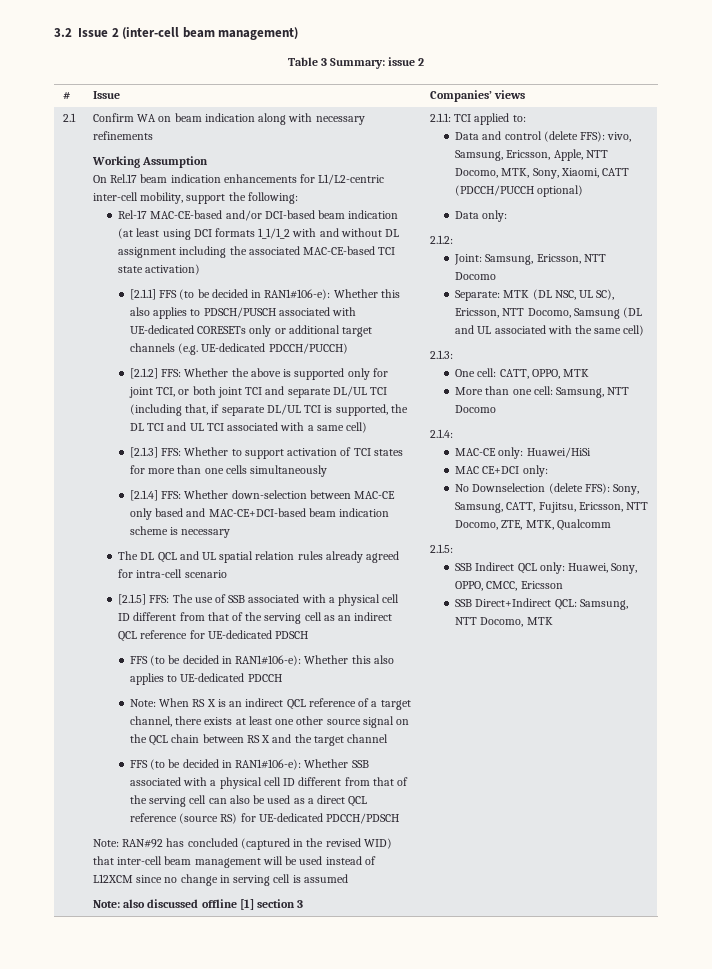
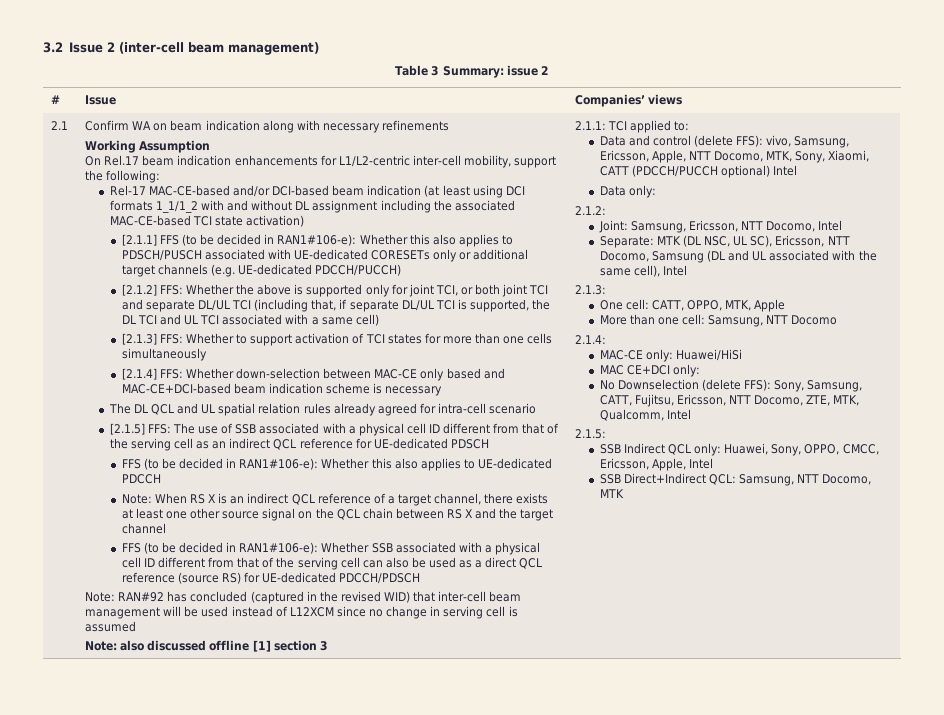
(584, 191) none -> [773,165,798,176] Intel
[455,272,497,280] Docomo -> [766,220,843,232] Docomo, Intel
[623,325,645,336] cell) -> [633,265,687,277] cell), Intel
[562,369,589,377] MTK -> [725,299,786,312] MTK, Apple
[556,519,611,531] Qualcomm -> [599,409,691,421] Qualcomm, Intel
[520,581,563,589] Ericsson -> [599,458,713,471] Ericsson, Apple, Intel

